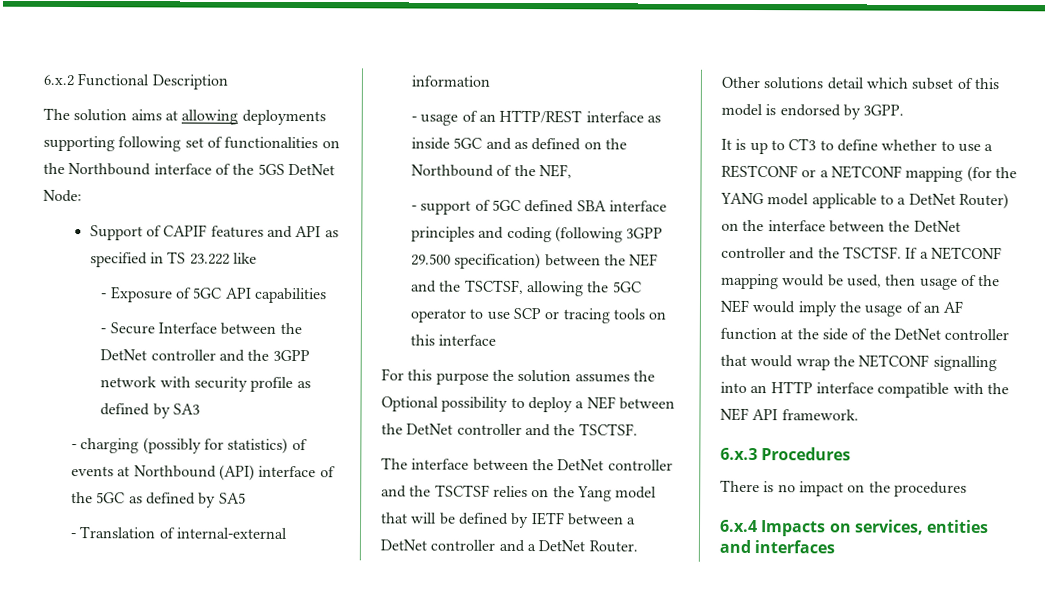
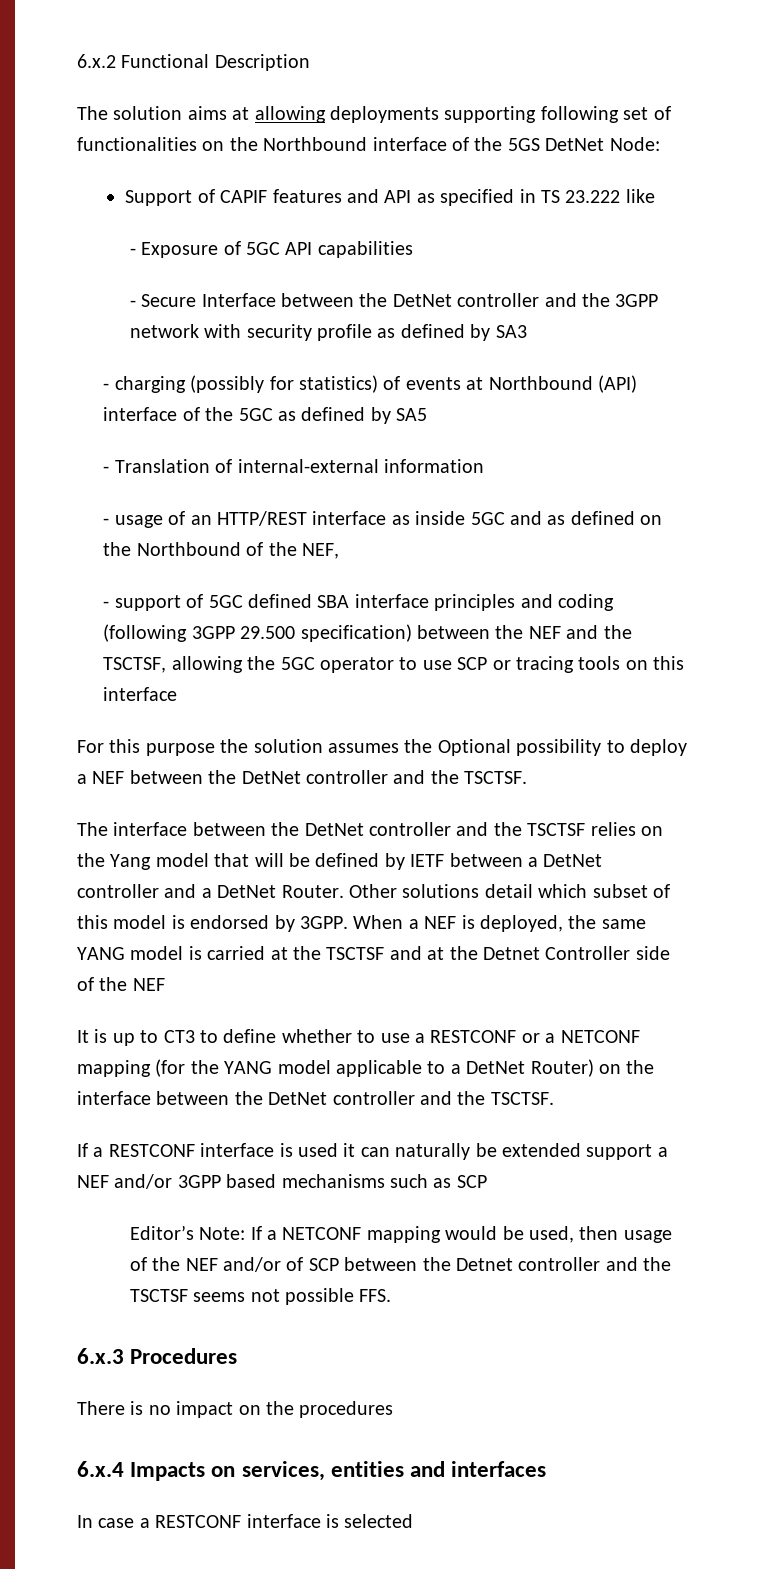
(905, 110) none -> [353,915,646,932] [77,946,670,960] [77,977,165,991] When a NEF is deployed, the same YANG model is carried at the TSCTSF and at the Detnet Controller side of the NEF
(902, 252) none -> [77,1143,668,1160] [77,1174,487,1189] [129,1225,246,1240] // If a RESTCONF interface is used it can naturally be extended support a NEF and/or 3GPP based mechanisms such as SCP // Editor’s Note:
[752,300,964,317] [720,327,1010,341] [720,354,997,372] [720,381,1009,398] [720,407,859,421] would imply the usage of an AF function at the side of the DetNet controller that would wrap the NETCONF signalling into an HTTP interface compatible with the NEF API framework. -> [222,1257,672,1272] [129,1288,392,1305] and/or of SCP between the Detnet controller and the TSCTSF seems not possible FFS.
(836, 547) none -> [77,1514,414,1528] // In case a RESTCONF interface is selected

